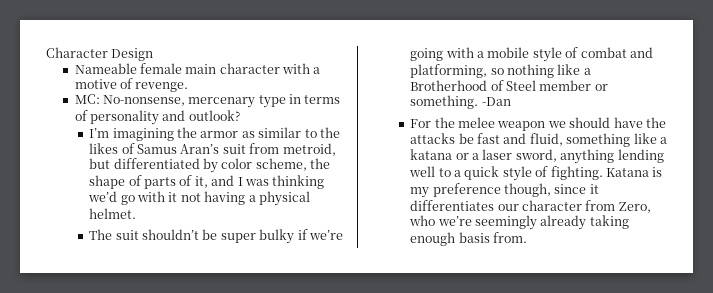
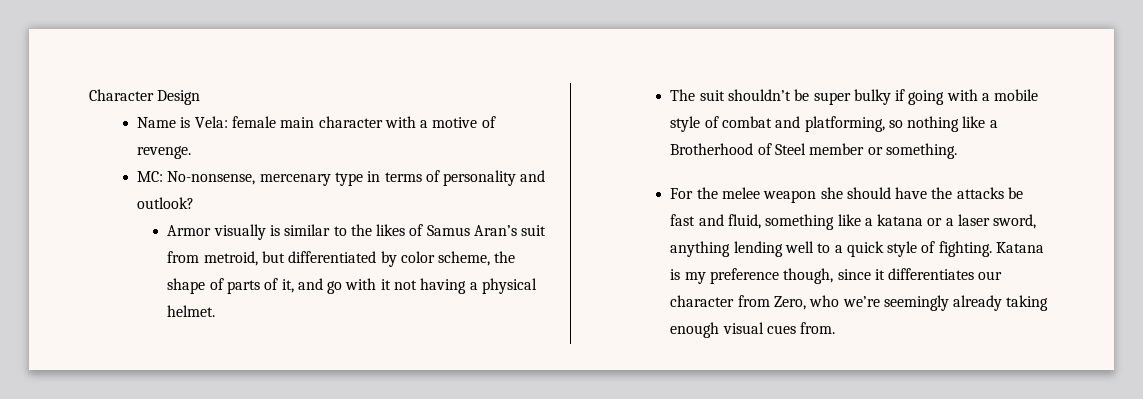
[74,63,137,74] Nameable -> [136,116,228,128] Name is Vela:
[89,127,255,141] I’m imagining the armor as -> [167,224,280,240] Armor visually is
[237,175,325,189] [88,191,118,202] I was thinking we’d -> (323, 284) none
[308,230,343,240] we’re -> (906, 95) none
[481,97,511,106] -Dan -> (957, 151) none
[547,121,566,128] we -> [820,187,843,199] she
[458,232,490,243] basis -> [722,322,796,334] visual cues

